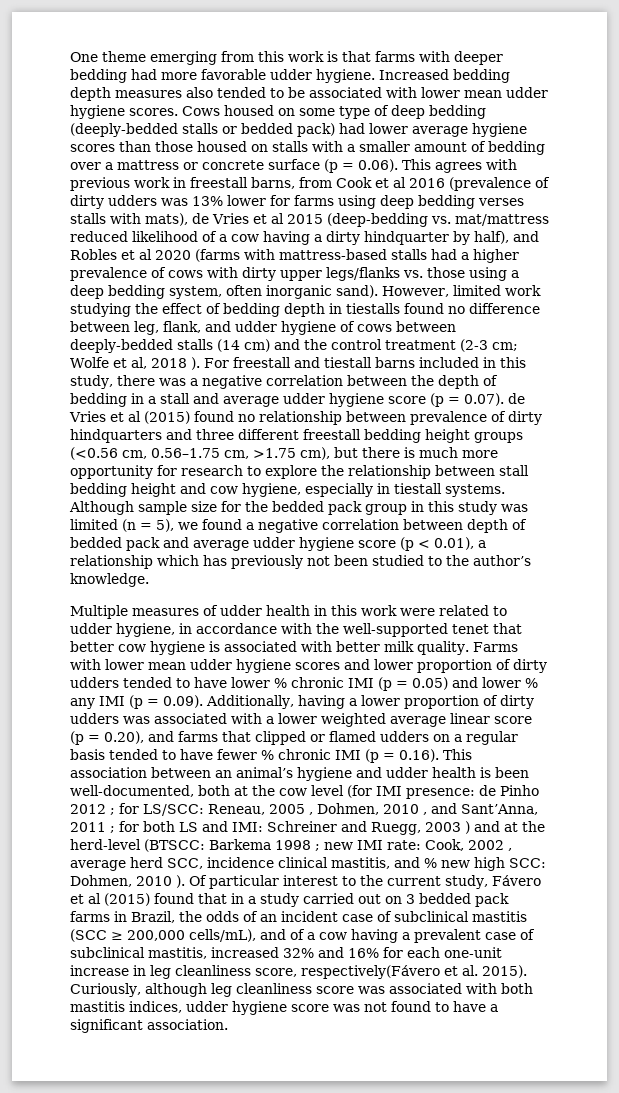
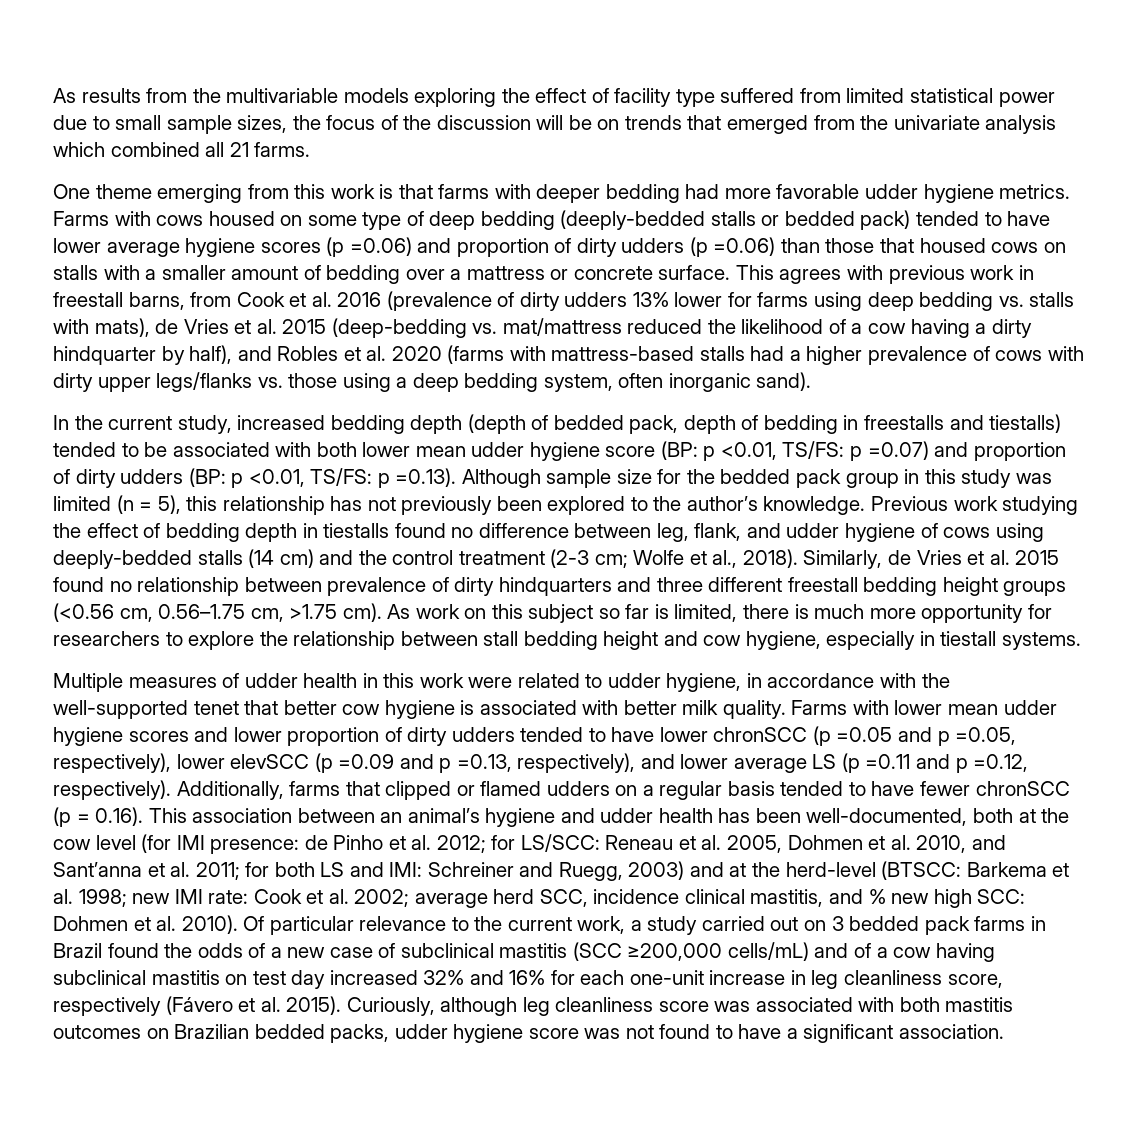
(70, 57) none -> [53,88,1055,107] [53,115,1057,134] [53,142,311,157] As results from the multivariable models exploring the effect of facility type suffered from limited statistical power due to small sample sizes, the focus of the discussion will be on trends that emerged from the univariate analysis which combined all 21 farms. //
[316,69,510,83] [70,87,548,101] [70,105,220,119] hygiene. Increased bedding depth measures also tended to be associated with lower mean udder hygiene scores. Cows -> [923,184,1071,203] [53,211,204,226] hygiene metrics. Farms with cows
[339,123,365,134] had -> [916,211,1051,226] tended to have
[119,141,247,152] than those housed -> [326,237,1039,257] (p =0.06) and proportion of dirty udders (p =0.06) than those that housed cows
[268,159,398,173] surface (p = 0.06). -> [658,265,731,280] surface.
[393,177,406,188] al -> [311,292,332,307] al.
[161,198,188,206] was -> (628, 299) none
[478,198,524,206] verses -> [998,296,1024,307] vs.
[271,213,284,224] al -> [256,319,277,334] al.
(128, 236) none -> [707,319,736,334] the
[139,249,152,260] al -> [366,346,387,361] al.
[382,285,501,297] However, limited -> [53,414,1062,434] [53,441,1066,461] [53,468,1052,488] [53,495,949,515] // In the current study, increased bedding depth (depth of bedded pack, depth of bedding in freestalls and tiestalls) tended to be associated with both lower mean udder hygiene score (BP: p <0.01, TS/FS: p =0.07) and proportion of dirty udders (BP: p <0.01, TS/FS: p =0.13). Although sample size for the bedded pack group in this study was limited (n = 5), this relationship has not previously been explored to the author’s knowledge. Previous
[396,321,456,332] between -> [995,523,1044,542] using
[130,357,526,370] [70,375,498,389] [70,393,525,407] [69,411,190,424] al, 2018 ). For freestall and tiestall barns included in this study, there was a negative correlation between the depth of bedding in a stall and average udder hygiene score (p = 0.07). de Vries et al (2015) -> [712,549,1060,569] al., 2018). Similarly, de Vries et al. 2015
[300,447,358,460] cm), but -> [342,603,738,623] cm). As work on this subject so far is limited,
[181,465,243,476] research -> [53,631,160,646] researchers
[69,501,528,515] [70,519,527,533] [70,537,486,551] [70,555,531,569] [70,573,149,587] Although sample size for the bedded pack group in this study was limited (n = 5), we found a negative correlation between depth of bedded pack and average udder hygiene score (p < 0.01), a relationship which has previously not been studied to the author’s knowledge. -> (1082, 641) none
[274,677,538,691] [70,695,534,709] [70,713,532,727] [70,731,174,745] % chronic IMI (p = 0.05) and lower % any IMI (p = 0.09). Additionally, having a lower proportion of dirty udders was associated with a lower weighted average linear score (p = 0.20), and -> [713,726,1017,746] [53,753,1029,773] [53,780,284,800] chronSCC (p =0.05 and p =0.05, respectively), lower elevSCC (p =0.09 and p =0.13, respectively), and lower average LS (p =0.11 and p =0.12, respectively). Additionally,
[261,749,361,760] % chronic IMI -> [975,781,1070,796] chronSCC
[480,767,491,778] is -> [718,808,751,823] has
[70,803,538,816] [70,822,115,833] 2012 ; for LS/SCC: Reneau, 2005 , Dohmen, 2010 , and Sant’Anna, 2011 ; -> [388,834,1006,853] [53,862,240,880] et al. 2012; for LS/SCC: Reneau et al. 2005, Dohmen et al. 2010, and Sant’anna et al. 2011;
[425,821,470,834] 2003 ) -> [628,861,685,880] 2003)
[275,839,512,851] 1998 ; new IMI rate: Cook, 2002 , -> [1052,863,1070,877] [53,889,410,907] et al. 1998; new IMI rate: Cook et al. 2002;
[70,875,185,888] Dohmen, 2010 ). -> [53,915,238,934] Dohmen et al. 2010).
[283,875,338,886] interest -> [359,916,447,931] relevance
[445,875,541,889] [70,893,244,906] study, Fávero et al (2015) found that in -> [577,916,626,934] work,
[131,911,175,923] Brazil, -> [53,943,159,958] Brazil found
[260,911,338,922] an incident -> [270,947,326,958] a new
[111,929,256,942] ≥ 200,000 cells/mL), -> [627,942,809,961] ≥200,000 cells/mL)
[402,929,535,943] [70,947,207,959] a prevalent case of subclinical mastitis, -> [53,970,326,989] subclinical mastitis on test day
[301,965,440,979] respectively(Fávero -> [53,996,233,1016] respectively (Fávero
[129,1001,182,1013] indices, -> [53,1024,390,1043] outcomes on Brazilian bedded packs,

